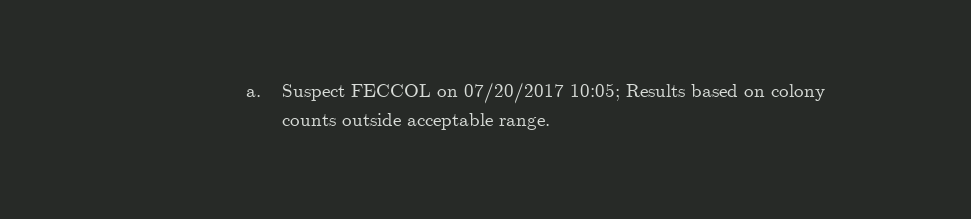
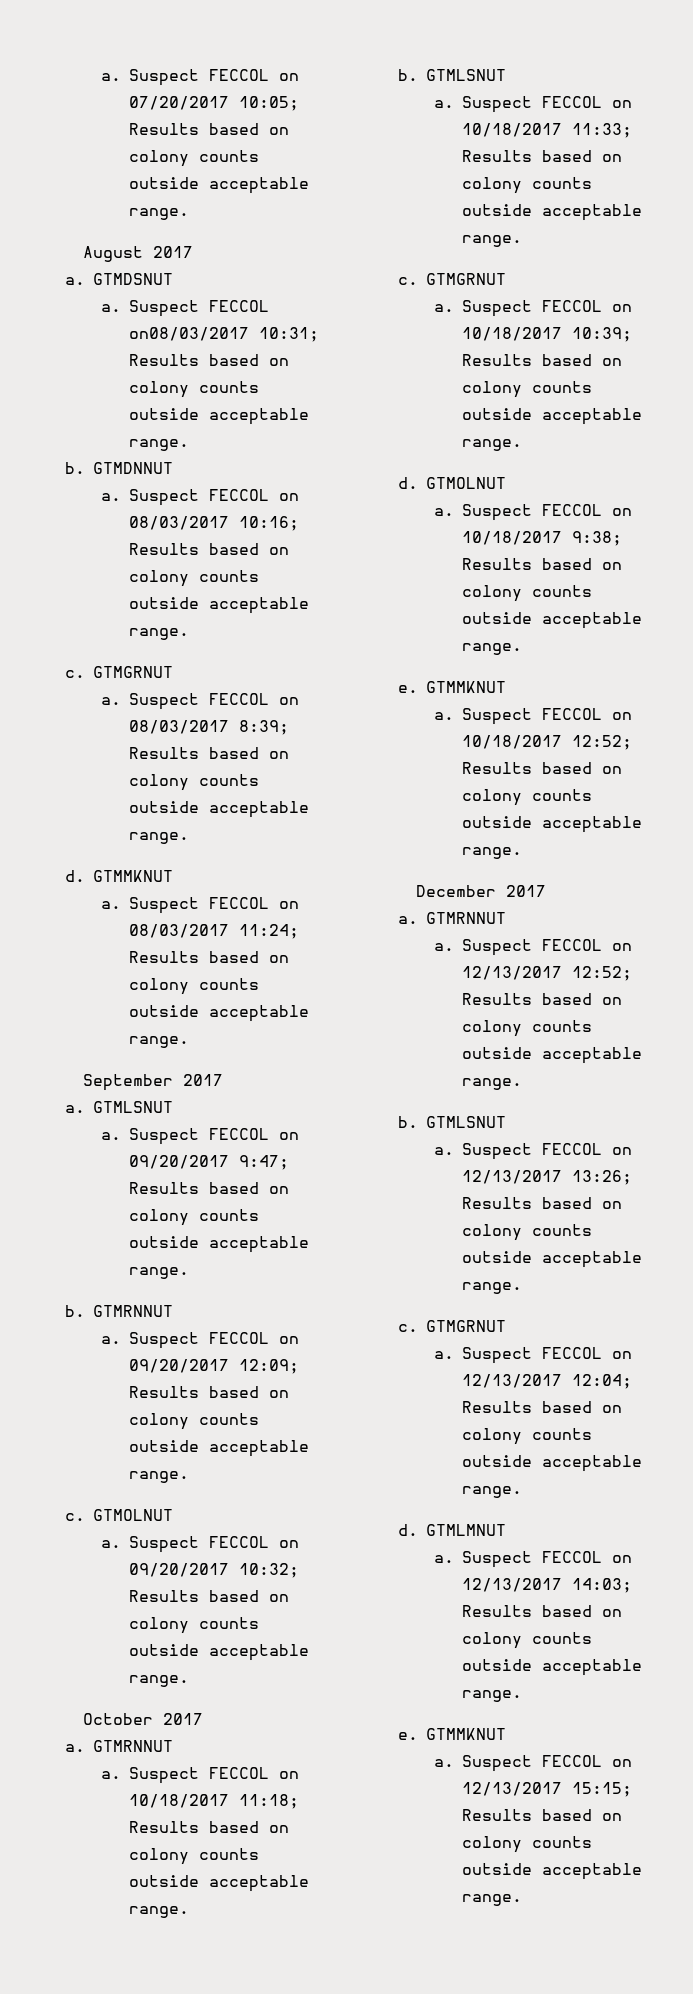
(550, 123) none -> [83,246,194,262] [65,273,174,285] [101,300,270,317] [129,327,320,342] [129,354,290,366] [129,381,260,398] [129,408,310,425] [129,439,190,451] [65,462,174,474] [101,489,300,506] [129,516,300,531] [129,543,290,555] [129,570,260,587] [129,597,310,614] [129,628,190,640] [65,666,174,678] [101,693,300,710] [129,720,290,735] [129,747,290,759] [129,774,260,791] [129,801,310,818] [129,832,190,844] [65,870,174,882] [101,897,300,914] [129,924,300,939] [129,951,290,963] [129,978,260,995] [129,1005,310,1022] [129,1036,190,1048] [83,1074,224,1091] [65,1101,174,1113] [101,1128,300,1145] [129,1155,290,1170] [129,1182,290,1194] [129,1209,260,1226] [129,1236,310,1253] [129,1267,190,1279] [65,1305,174,1317] [101,1332,300,1349] [129,1359,300,1374] [129,1386,290,1398] [129,1413,260,1430] [129,1440,310,1457] [129,1471,190,1483] [65,1509,174,1521] [101,1536,300,1553] [129,1563,300,1578] [129,1590,290,1602] [129,1617,260,1634] [129,1644,310,1661] [129,1675,190,1687] [83,1713,204,1725] [65,1740,174,1752] [101,1767,300,1784] [129,1794,300,1809] [129,1821,290,1833] [129,1848,260,1865] [129,1875,310,1892] [129,1906,190,1918] [398,69,507,81] [434,96,633,113] [462,123,633,138] [462,150,623,162] [462,177,593,194] [462,204,643,221] [462,235,523,247] [398,273,507,285] [434,300,633,317] [462,327,633,342] [462,354,623,366] [462,381,593,398] [462,408,643,425] [462,439,523,451] [398,477,507,489] [434,504,633,521] [462,531,623,546] [462,558,623,570] [462,585,593,602] [462,612,643,629] [462,643,523,655] [398,681,507,693] [434,708,633,725] [462,735,633,750] [462,762,623,774] [462,789,593,806] [462,816,643,833] [462,847,523,859] [416,885,547,897] [398,912,507,924] [434,939,633,956] [462,966,633,981] [462,993,623,1005] [462,1020,593,1037] [462,1047,643,1064] [462,1078,523,1090] [398,1116,507,1128] [434,1143,633,1160] [462,1170,633,1185] [462,1197,623,1209] [462,1224,593,1241] [462,1251,643,1268] [462,1282,523,1294] [398,1320,507,1332] [434,1347,633,1364] [462,1374,633,1389] [462,1401,623,1413] [462,1428,593,1445] [462,1455,643,1472] [462,1486,523,1498] [398,1524,507,1536] [434,1551,633,1568] [462,1578,633,1593] [462,1605,623,1617] [462,1632,593,1649] [462,1659,643,1676] [462,1690,523,1702] [398,1728,507,1740] [434,1755,633,1772] [462,1782,633,1797] [462,1809,623,1821] [462,1836,593,1853] [462,1863,643,1880] [462,1894,523,1906] // August 2017 // a. GTMDSNUT // a. Suspect FECCOL on08/03/2017 10:31; Results based on colony counts outside acceptable range. // b. GTMDNNUT // a. Suspect FECCOL on 08/03/2017 10:16; Results based on colony counts outside acceptable range. // c. GTMGRNUT // a. Suspect FECCOL on 08/03/2017 8:39; Results based on colony counts outside acceptable range. // d. GTMMKNUT // a. Suspect FECCOL on 08/03/2017 11:24; Results based on colony counts outside acceptable range. // September 2017 // a. GTMLSNUT // a. Suspect FECCOL on 09/20/2017 9:47; Results based on colony counts outside acceptable range. // b. GTMRNNUT // a. Suspect FECCOL on 09/20/2017 12:09; Results based on colony counts outside acceptable range. // c. GTMOLNUT // a. Suspect FECCOL on 09/20/2017 10:32; Results based on colony counts outside acceptable range. // October 2017 // a. GTMRNNUT // a. Suspect FECCOL on 10/18/2017 11:18; Results based on colony counts outside acceptable range. // b. GTMLSNUT // a. Suspect FECCOL on 10/18/2017 11:33; Results based on colony counts outside acceptable range. // c. GTMGRNUT // a. Suspect FECCOL on 10/18/2017 10:39; Results based on colony counts outside acceptable range. // d. GTMOLNUT // a. Suspect FECCOL on 10/18/2017 9:38; Results based on colony counts outside acceptable range. // e. GTMMKNUT // a. Suspect FECCOL on 10/18/2017 12:52; Results based on colony counts outside acceptable range. // December 2017 // a. GTMRNNUT // a. Suspect FECCOL on 12/13/2017 12:52; Results based on colony counts outside acceptable range. // b. GTMLSNUT // a. Suspect FECCOL on 12/13/2017 13:26; Results based on colony counts outside acceptable range. // c. GTMGRNUT // a. Suspect FECCOL on 12/13/2017 12:04; Results based on colony counts outside acceptable range. // d. GTMLMNUT // a. Suspect FECCOL on 12/13/2017 14:03; Results based on colony counts outside acceptable range. // e. GTMMKNUT // a. Suspect FECCOL on 12/13/2017 15:15; Results based on colony counts outside acceptable range.

